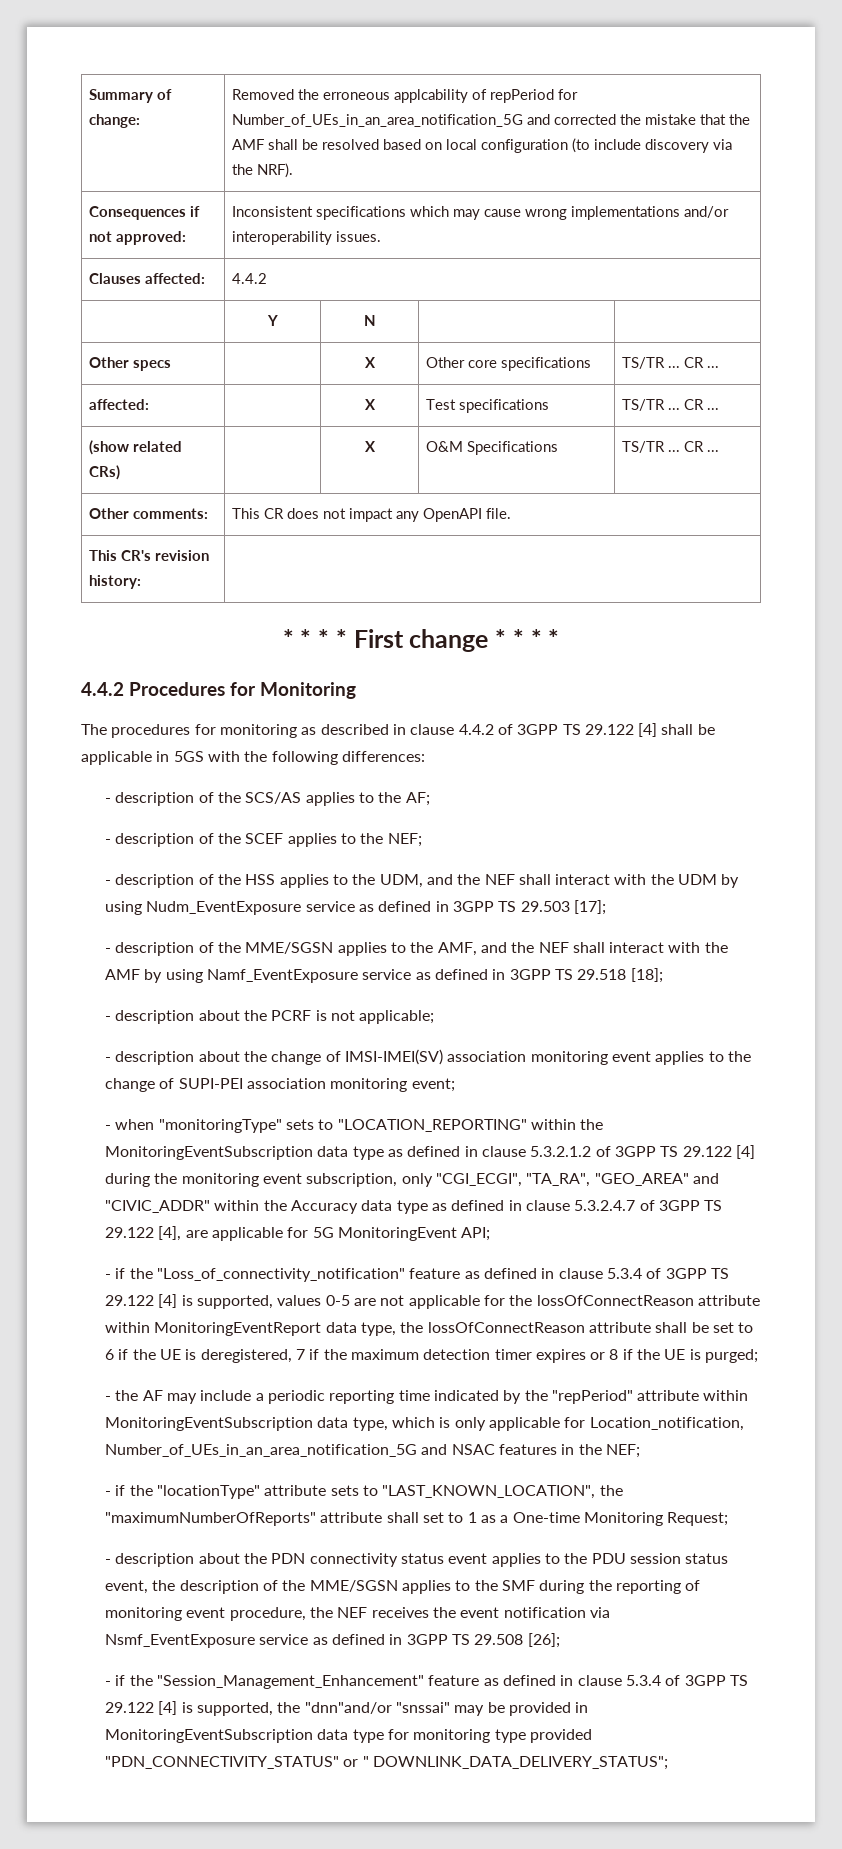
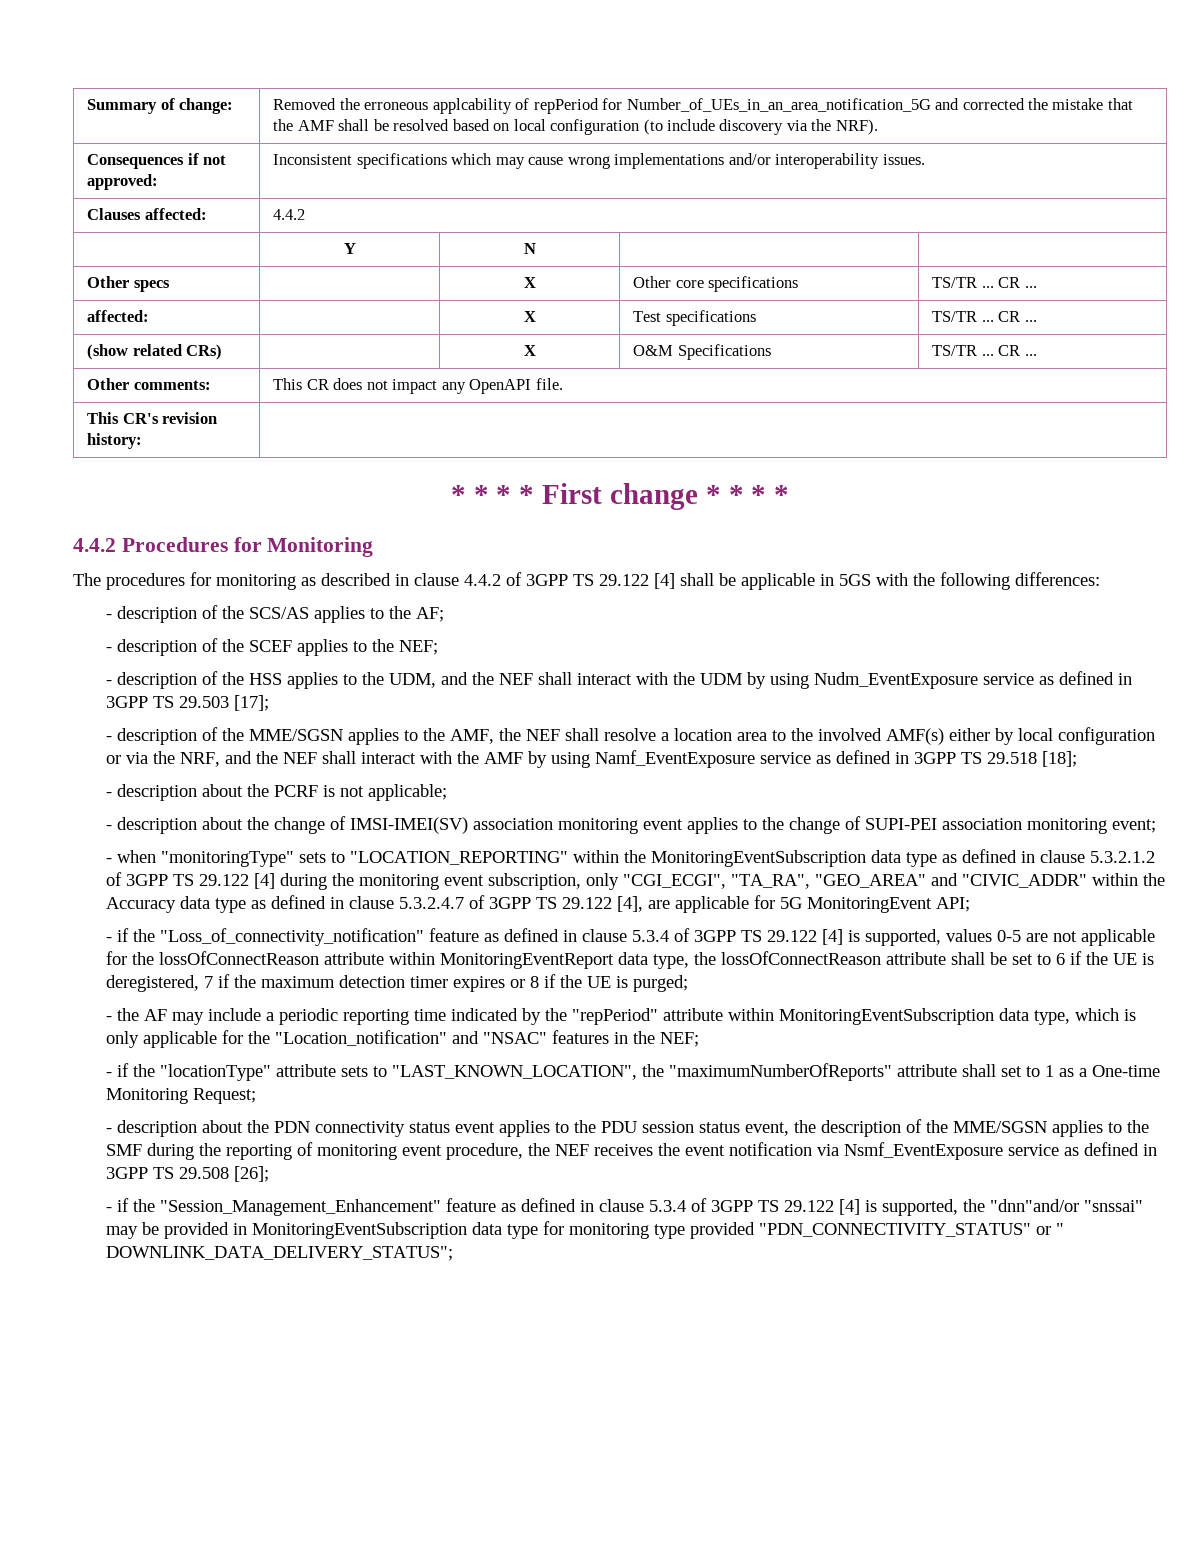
(477, 949) none -> [499,727,1156,745] [106,751,221,767] the NEF shall resolve a location area to the involved AMF(s) either by local configuration or via the NRF,
[589,1417,744,1431] [105,1444,495,1457] Location_notification, Number_of_UEs_in_an_area_notification_5G and NSAC -> [248,1030,548,1046] the "Location_notification" and "NSAC"

